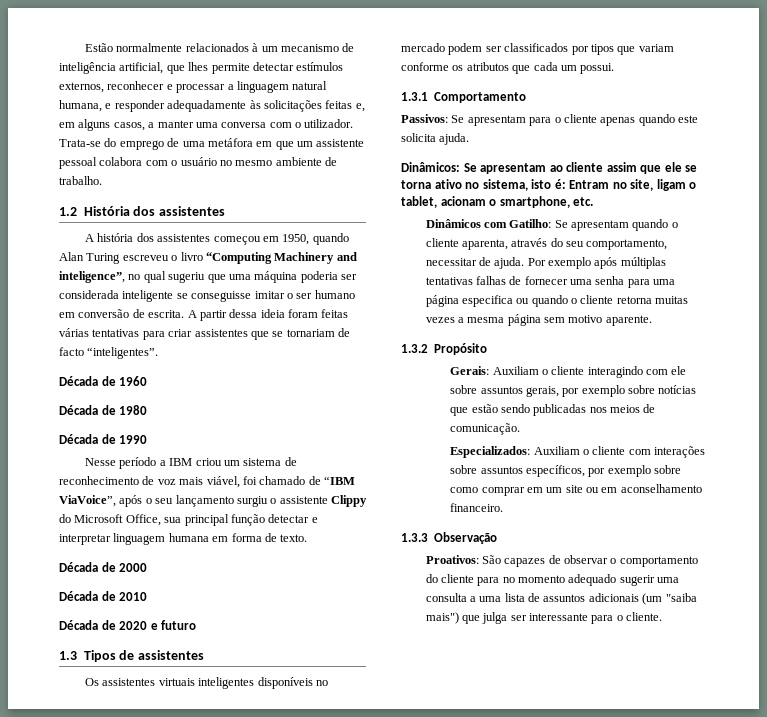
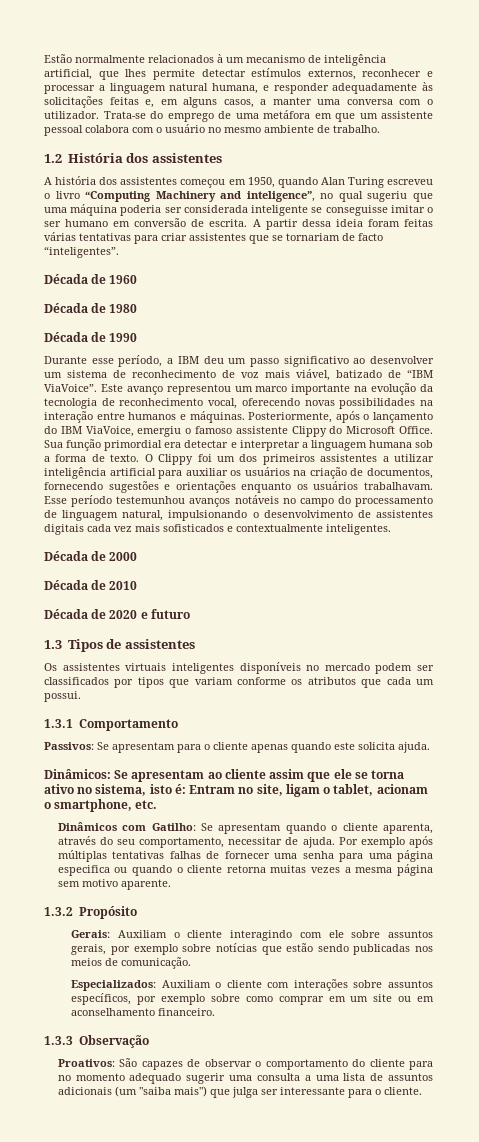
[85,457,222,469] Nesse período a IBM criou -> [44,355,434,367] Durante esse período, a IBM deu um passo significativo ao desenvolver
[242,476,355,485] [59,495,367,507] [59,514,265,526] foi chamado de “IBM ViaVoice”, após o seu lançamento surgiu o assistente Clippy do Microsoft Office, sua principal função -> [336,369,433,378] [44,383,434,395] [44,398,434,409] [44,411,433,423] [44,426,434,437] [44,439,182,451] batizado de “IBM ViaVoice”. Este avanço representou um marco importante na evolução da tecnologia de reconhecimento vocal, oferecendo novas possibilidades na interação entre humanos e máquinas. Posteriormente, após o lançamento do IBM ViaVoice, emergiu o famoso assistente Clippy do Microsoft Office. Sua função primordial era
(111, 539) none -> [301,442,308,448] a
[212,536,229,542] em -> [415,440,434,448] [44,456,50,462] sob a
(308, 538) none -> [144,454,435,465] [44,467,433,479] [44,481,433,493] [44,495,433,507] [44,510,433,521] [44,524,391,535] O Clippy foi um dos primeiros assistentes a utilizar inteligência artificial para auxiliar os usuários na criação de documentos, fornecendo sugestões e orientações enquanto os usuários trabalhavam. Esse período testemunhou avanços notáveis no campo do processamento de linguagem natural, impulsionando o desenvolvimento de assistentes digitais cada vez mais sofisticados e contextualmente inteligentes.

